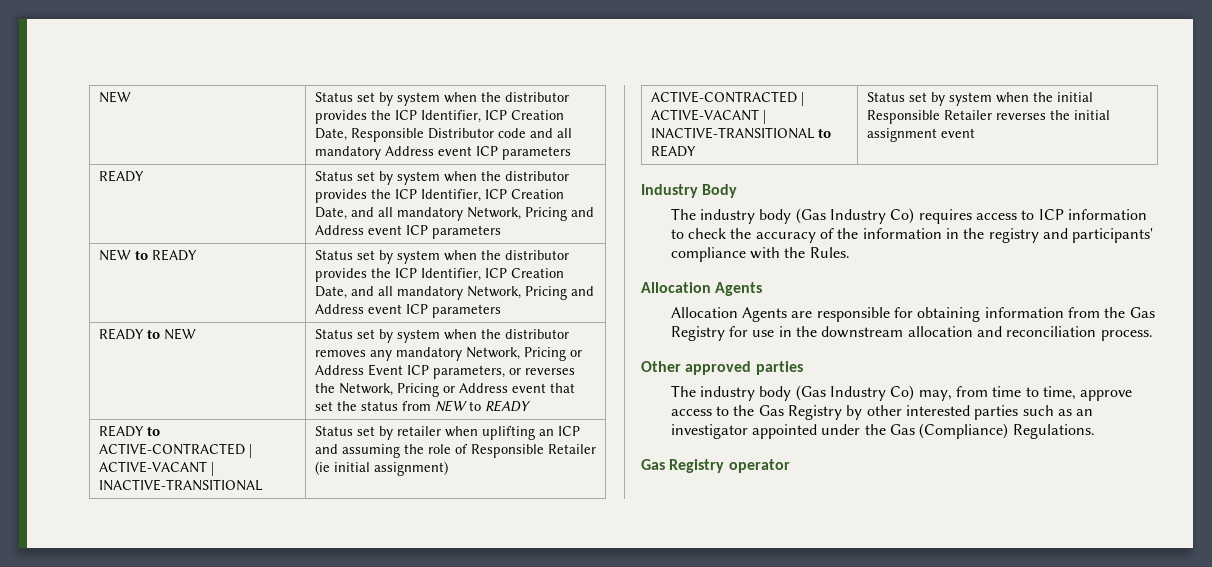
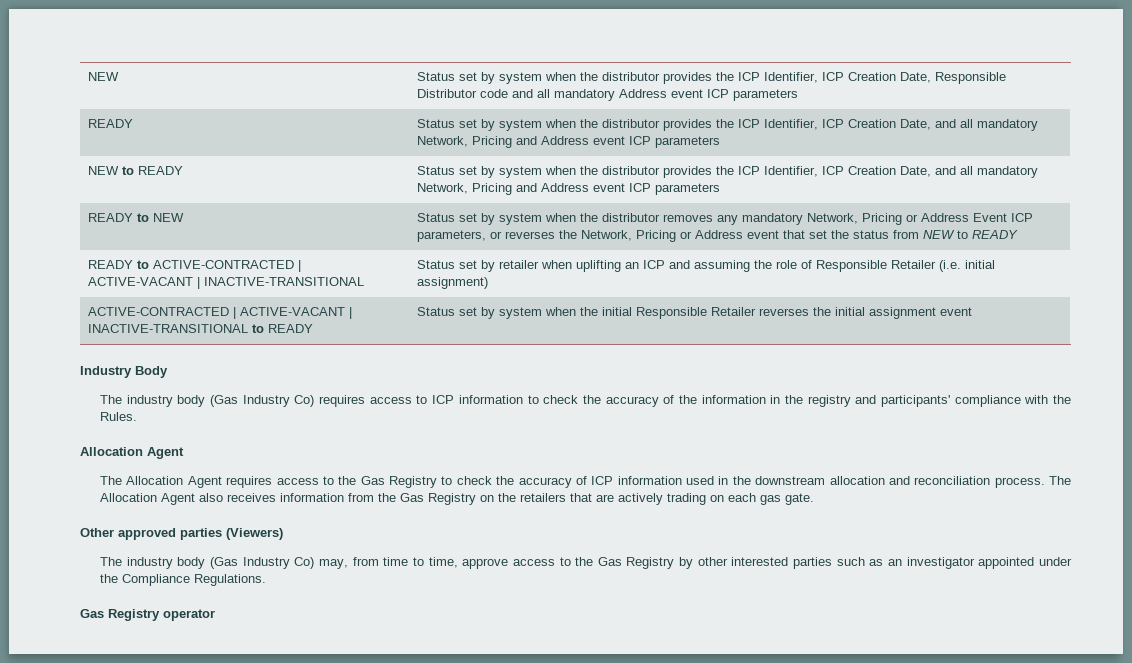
[314,461,330,475] (ie -> [939,260,962,272] (i.e.
[715,282,763,296] [670,307,1155,322] [670,326,775,341] Agents // Allocation Agents are responsible for obtaining information from the Gas Registry for use -> [147,447,184,459] [100,476,715,488] Agent // The Allocation Agent requires access to the Gas Registry to check the accuracy of ICP information used
(1153, 335) none -> [1049,476,1072,485] [100,493,815,505] The Allocation Agent also receives information from the Gas Registry on the retailers that are actively trading on each gas gate.
(803, 368) none -> [226,528,283,540] (Viewers)
[890,423,1009,439] Gas (Compliance) -> [122,574,191,586] Compliance

